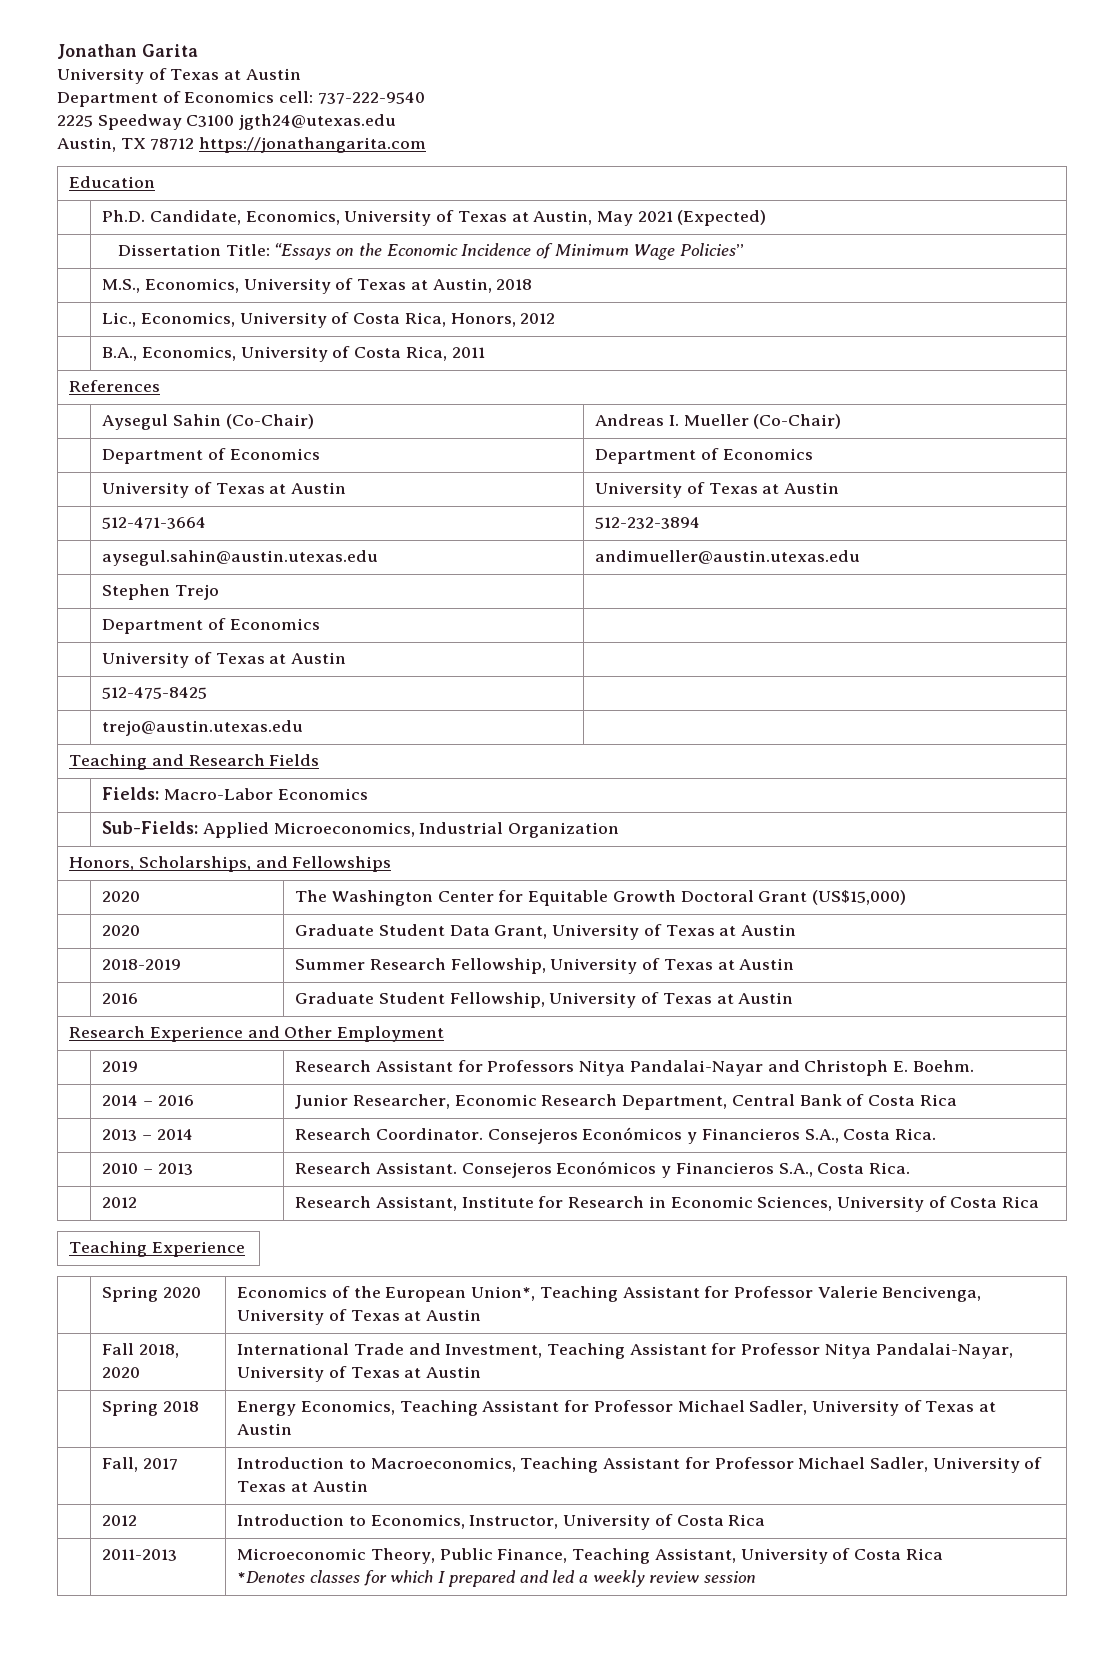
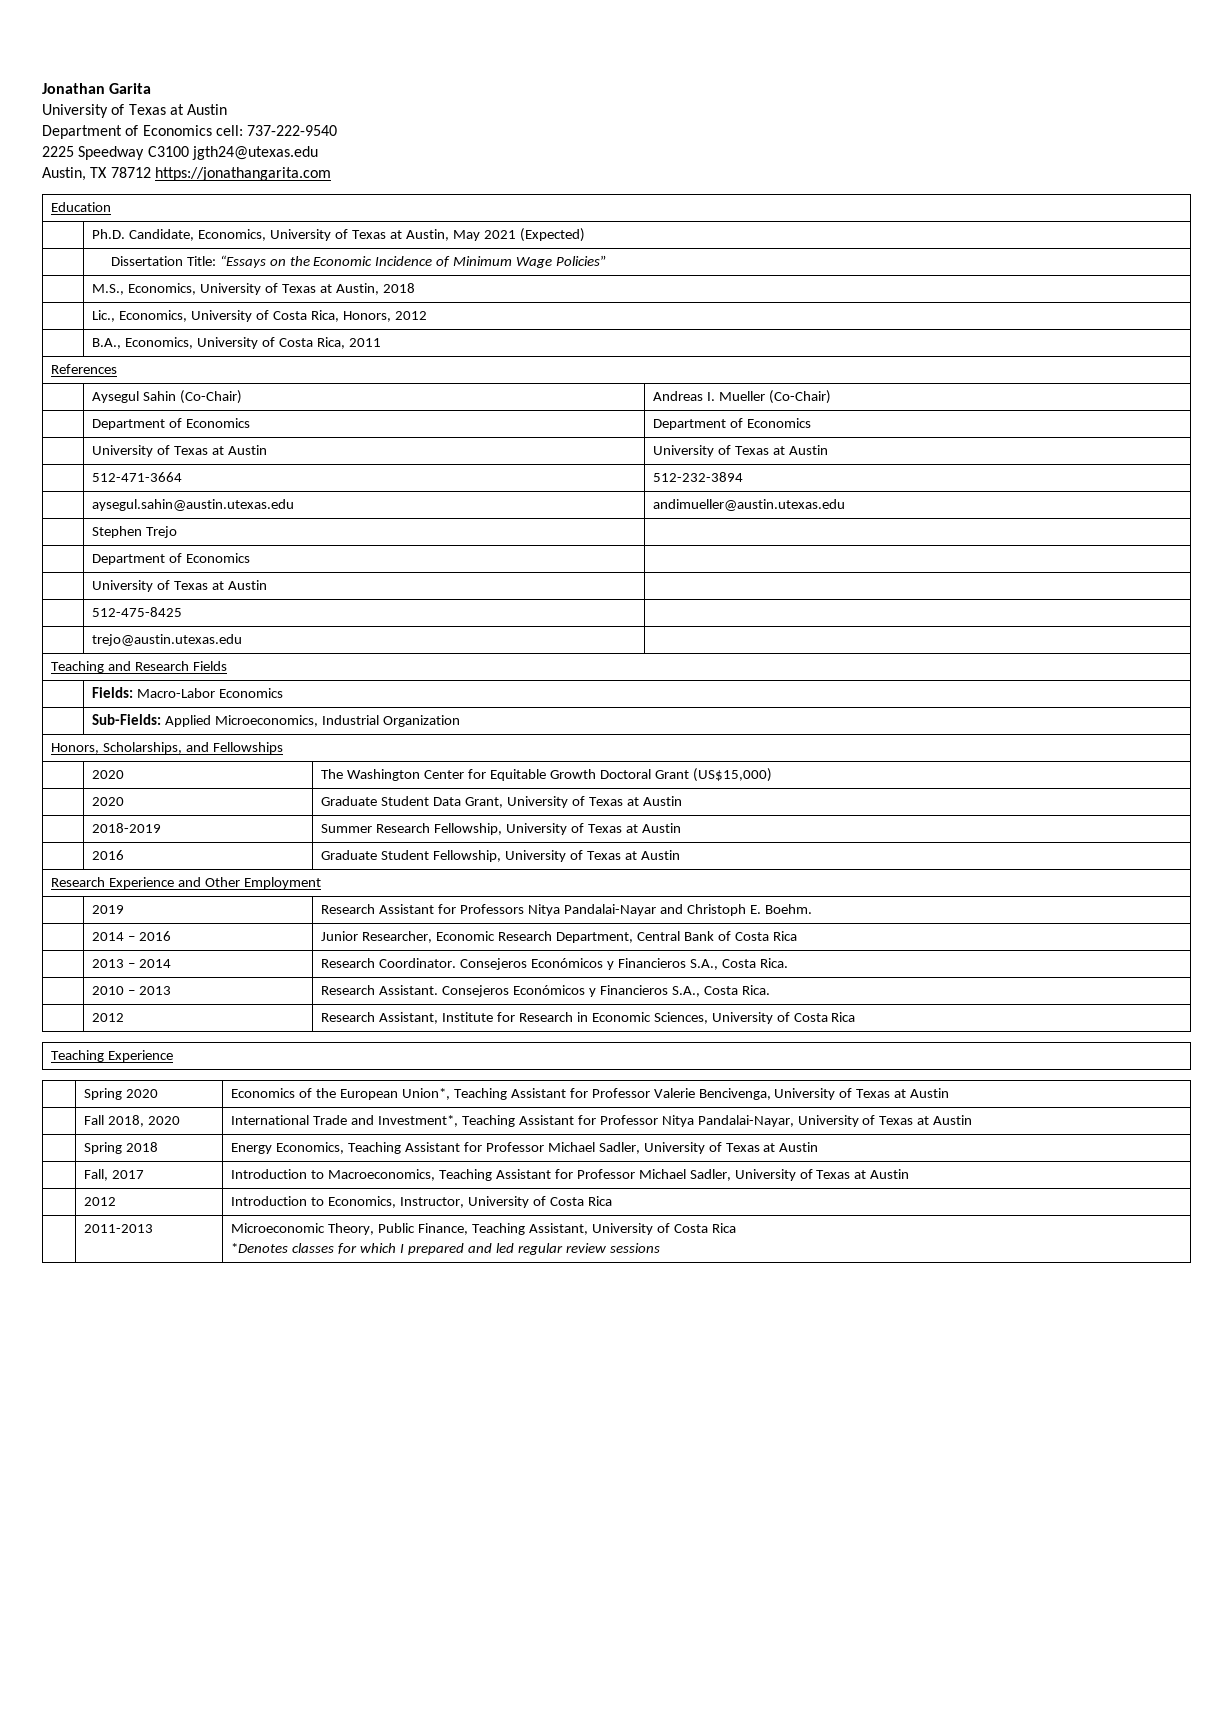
[445,1344,543,1358] Investment, -> [378,1115,459,1127] Investment*,
[578,1570,757,1587] a weekly review session -> [517,1243,660,1255] regular review sessions

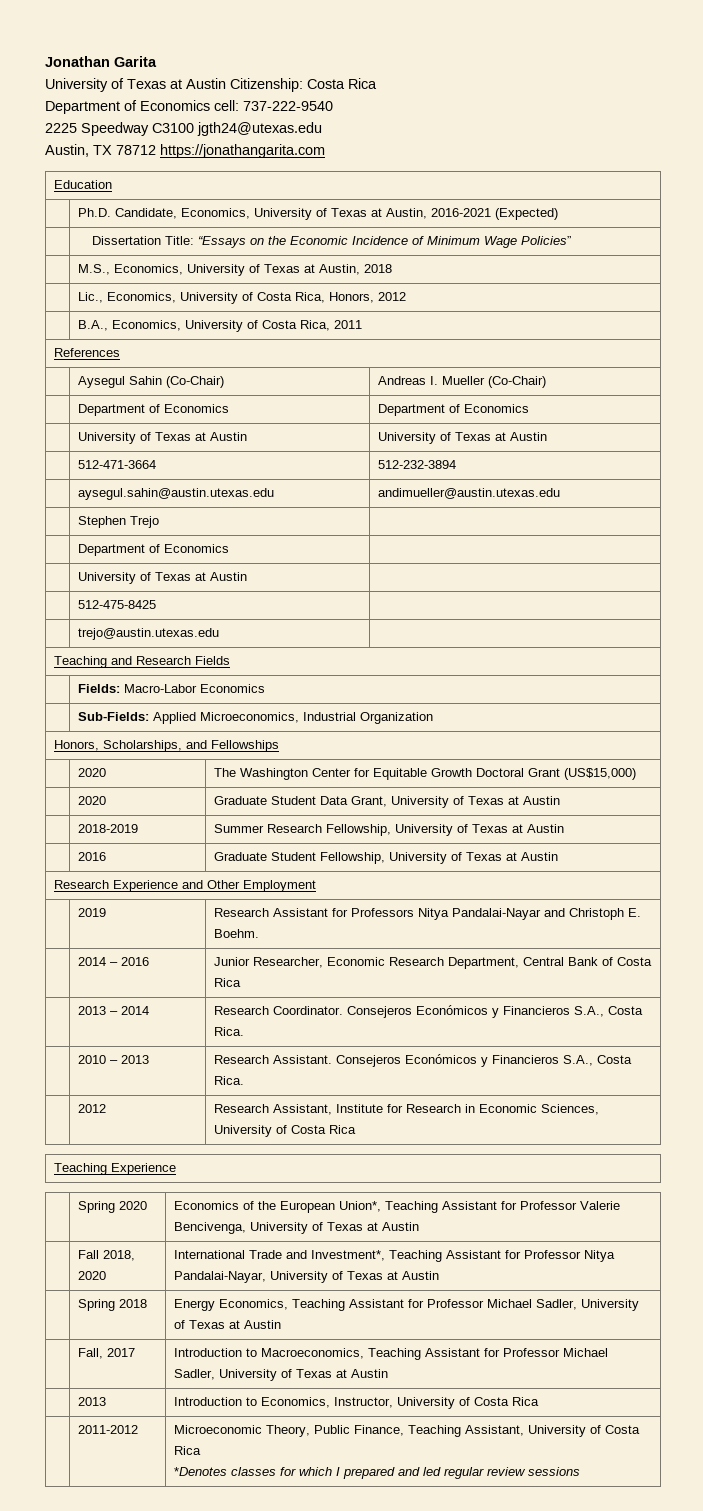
(228, 109) none -> [230,78,377,92] Citizenship: Costa Rica
[452,230,516,241] May 2021 -> [430,208,491,217] 2016-2021
[84,1197,117,1206] 2012 -> [77,1397,106,1406] 2013
[84,1224,154,1233] 2011-2013 -> [77,1425,138,1434] 2011-2012

